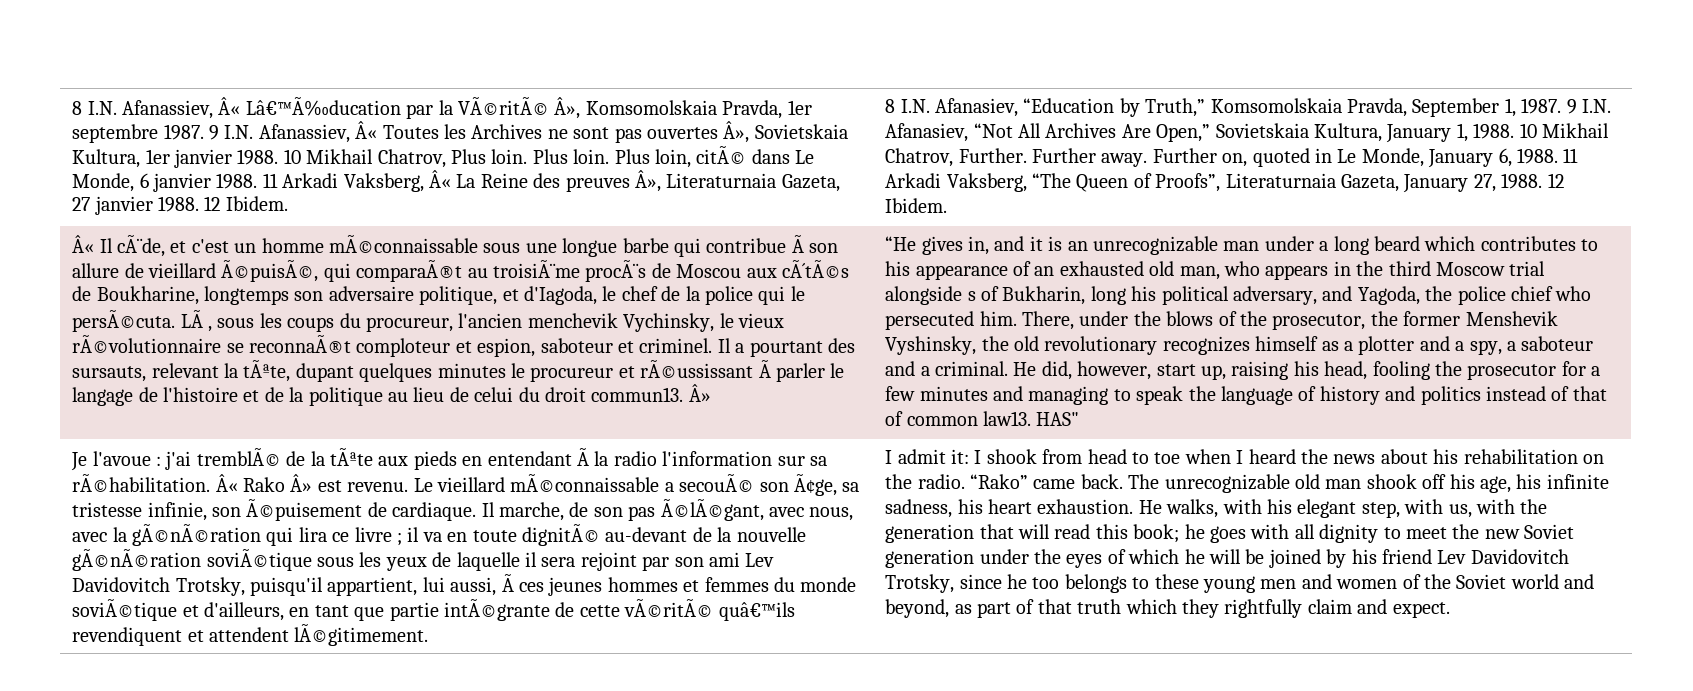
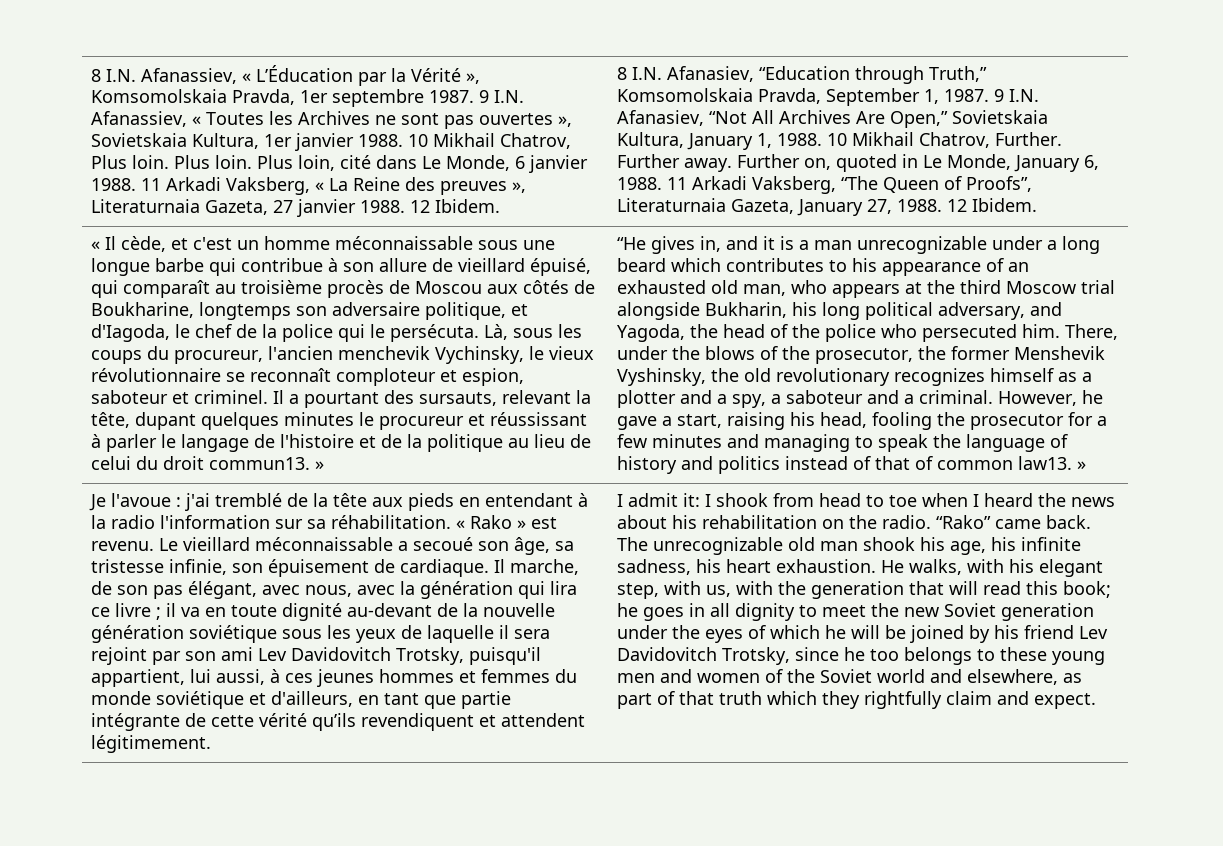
[218,96,581,119] Â« Lâ€™Ã‰ducation par la VÃ©ritÃ© Â», -> [241,65,480,86] « L’Éducation par la Vérité »,
[355,121,378,139] Â« -> [191,116,201,125] «
[723,121,750,143] Â», -> [557,116,572,127] »,
[696,145,747,164] citÃ© -> [339,155,371,169] cité
[428,170,451,188] Â« -> [314,182,324,191] «
[634,170,661,192] Â», -> [511,182,526,193] »,
[1119,98,1140,117] by -> [854,66,924,84] through
[72,234,165,257] Â« Il cÃ¨de, -> [90,236,166,252] « Il cède,
[328,234,478,253] mÃ©connaissable -> [334,236,473,250] méconnaissable
[791,234,804,253] Ã -> [327,258,338,272] à
[221,259,647,282] Ã©puisÃ©, qui comparaÃ®t au troisiÃ¨me procÃ¨s -> [529,258,591,276] [90,280,384,298] épuisé, qui comparaît au troisième procès
[781,259,849,278] cÃ´tÃ©s -> [522,280,569,294] côtés
[72,309,212,332] persÃ©cuta. LÃ , -> [389,324,508,342] persécuta. Là,
[72,334,351,353] rÃ©volutionnaire se reconnaÃ®t -> [90,368,331,382] révolutionnaire se reconnaît
[243,359,291,382] tÃªte, -> [90,412,130,428] tête,
[640,359,771,378] rÃ©ussissant Ã -> [489,412,587,426] [90,434,101,448] réussissant à
[688,384,711,402] Â» -> [314,461,324,470] »
[1067,236,1260,255] an unrecognizable man -> [798,236,987,254] a man unrecognizable
[1333,261,1351,276] in -> [904,282,922,294] at
[967,286,1157,305] s of Bukharin, long his -> [704,302,860,320] Bukharin, his long
[1457,286,1553,305] police chief -> [722,324,876,342] head of the police
[1013,361,1226,380] He did, however, start up, -> [997,390,1103,406] [616,414,722,430] However, he gave a start,
[1036,412,1080,426] HAS" -> [1076,461,1086,470] »
[196,447,373,466] tremblÃ© de la tÃªte -> [214,493,367,507] tremblé de la tête
[576,447,589,466] Ã -> [577,493,588,507] à
[72,473,837,496] rÃ©habilitation. Â« Rako Â» est revenu. Le vieillard mÃ©connaissable a secouÃ© son Ã¢ge, -> [330,515,557,529] [90,537,550,555] réhabilitation. « Rako » est revenu. Le vieillard méconnaissable a secoué son âge,
[246,498,363,521] Ã©puisement -> [267,559,369,577] épuisement
[660,498,764,521] Ã©lÃ©gant, -> [187,581,257,599] élégant,
[131,523,261,546] gÃ©nÃ©ration -> [419,581,513,599] génération
[521,523,600,546] dignitÃ© -> [281,603,342,621] dignité
[72,548,312,571] gÃ©nÃ©ration soviÃ©tique -> [90,625,277,643] génération soviétique
[501,573,514,592] Ã -> [269,669,280,683] à
[72,598,178,621] soviÃ©tique -> [155,691,244,709] soviétique
[443,598,550,621] intÃ©grante -> [90,713,180,731] intégrante
[624,598,795,621] vÃ©ritÃ© quâ€™ils -> [258,713,356,731] vérité qu’ils
[294,623,429,646] lÃ©gitimement. -> [90,735,211,753] légitimement.
[1422,474,1447,489] off -> (915, 544) none
[1250,524,1290,539] with -> [688,603,705,617] in
[885,599,950,618] beyond, -> [966,669,1058,685] elsewhere,

